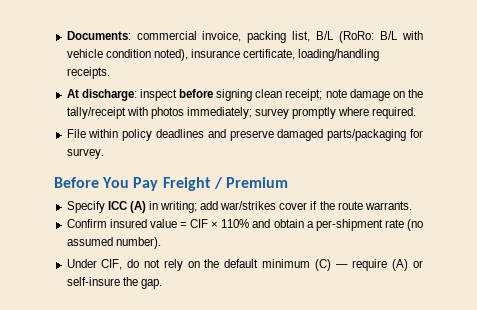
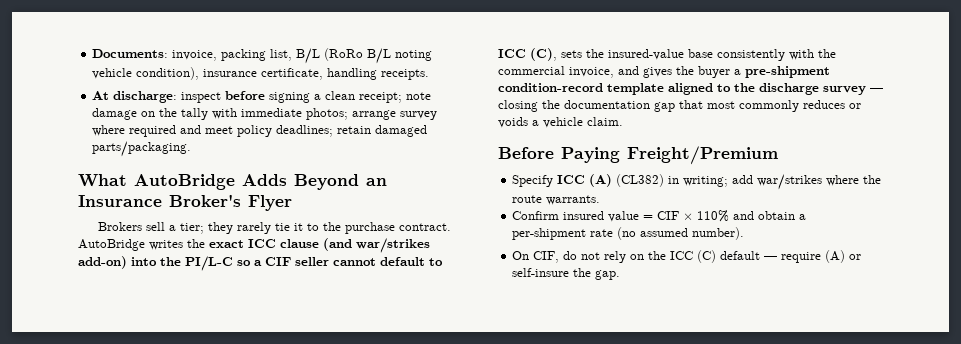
[136,31,197,40] commercial -> (169, 53) none
[339,31,423,43] [66,49,188,61] (RoRo: B/L with vehicle condition noted), -> [324,48,433,64] [92,67,200,80] (RoRo B/L noting vehicle condition),
[298,49,380,61] loading/handling -> [327,68,378,80] handling
(253, 95) none -> [314,94,322,100] a
[66,107,417,119] [66,129,423,141] [66,148,104,159] [54,177,288,191] tally/receipt with photos immediately; survey promptly where required. // File within policy deadlines and preserve damaged parts/packaging for survey. // Before You Pay Freight / Premium -> [181,108,438,120] [92,125,428,137] [92,141,192,157] [78,174,387,190] [78,194,292,211] [98,222,452,234] [78,238,430,253] [78,256,443,271] [498,48,836,61] [498,66,830,78] [498,83,883,95] [498,100,861,112] [498,117,623,128] [498,146,778,165] tally with immediate photos; arrange survey where required and meet policy deadlines; retain damaged parts/packaging. // What AutoBridge Adds Beyond an Insurance Broker's Flyer // Brokers sell a tier; they rarely tie it to the purchase contract. AutoBridge writes the exact ICC clause (and war/strikes add-on) into the PI/L-C so a CIF seller cannot default to ICC (C), sets the insured-value base consistently with the commercial invoice, and gives the buyer a pre-shipment condition-record template aligned to the discharge survey — closing the documentation gap that most commonly reduces or voids a vehicle claim. // Before Paying Freight/Premium
(146, 207) none -> [616,174,665,187] (CL382)
[279,201,318,210] cover if -> [826,175,860,186] where
[66,259,97,268] Under -> [512,251,530,260] On
[224,259,331,271] default minimum (C) -> [670,250,761,263] ICC (C) default

